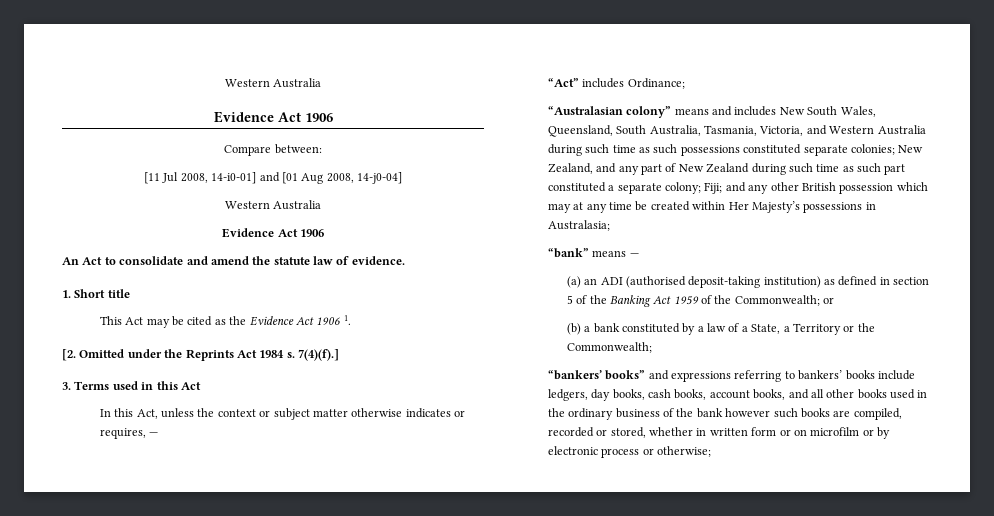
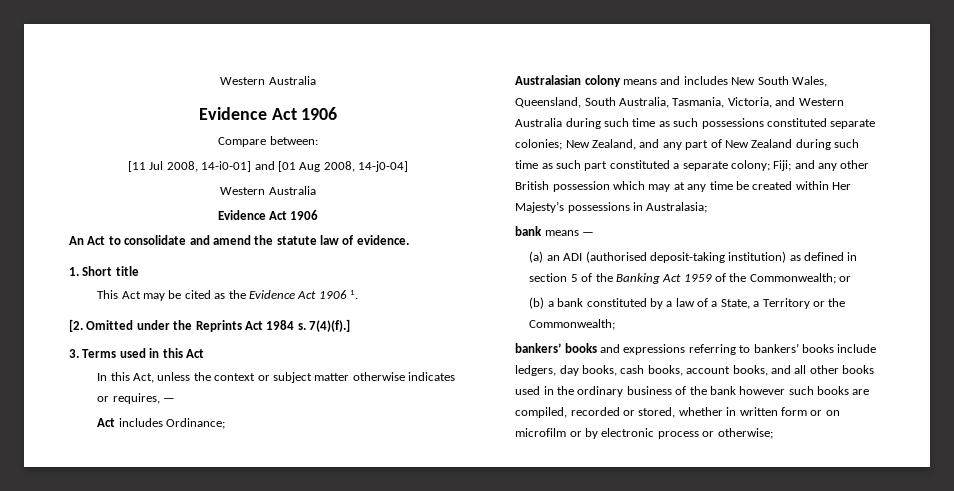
[547,78,579,87] “Act” -> [97,418,116,427] Act
[547,106,672,118] “Australasian colony” -> [515,75,621,87] Australasian colony
[547,248,589,258] “bank” -> [515,226,543,236] bank
[547,370,646,380] “bankers’ books” -> [515,343,597,353] bankers’ books

